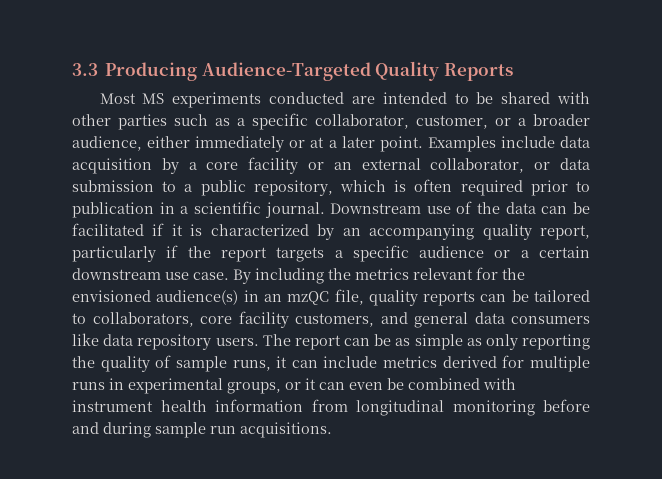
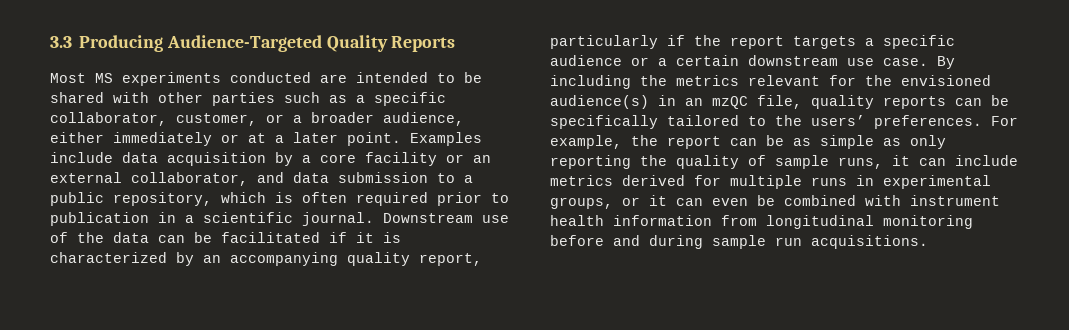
[534,162,551,170] or -> [257,172,284,183] and
(529, 296) none -> [550,115,658,129] specifically
[92,311,590,328] [72,333,291,350] collaborators, core facility customers, and general data consumers like data repository users. The -> [775,115,1018,129] [550,135,658,149] the users’ preferences. For example, the

